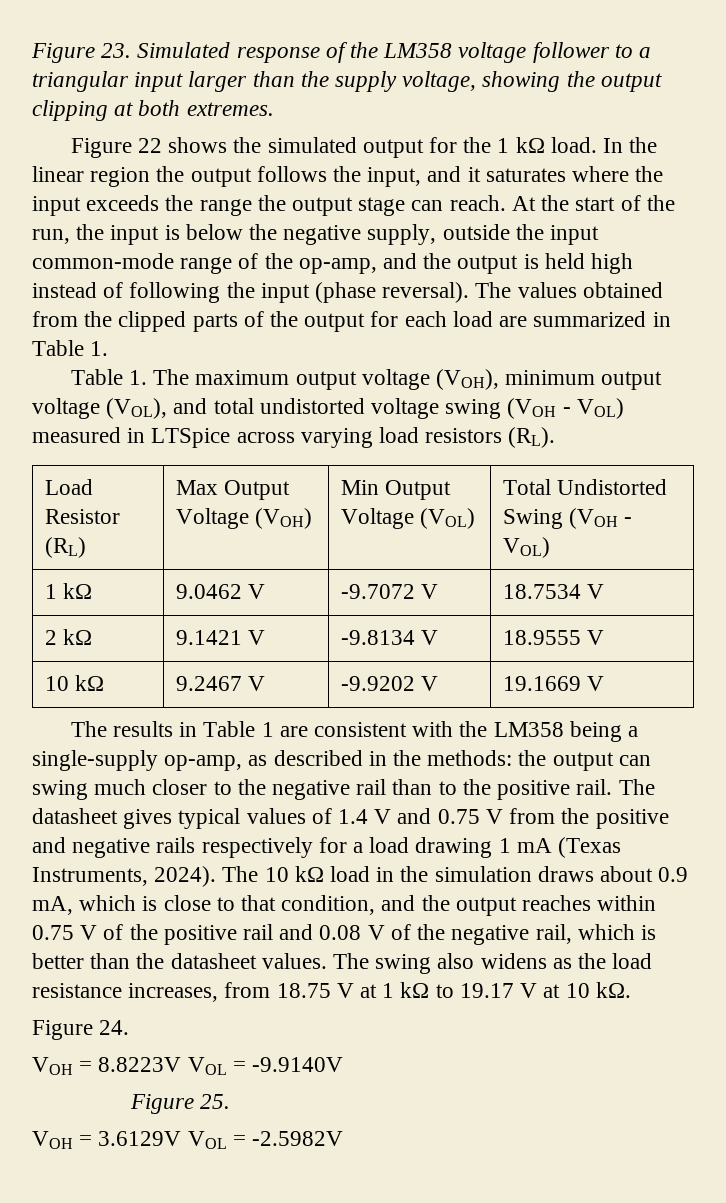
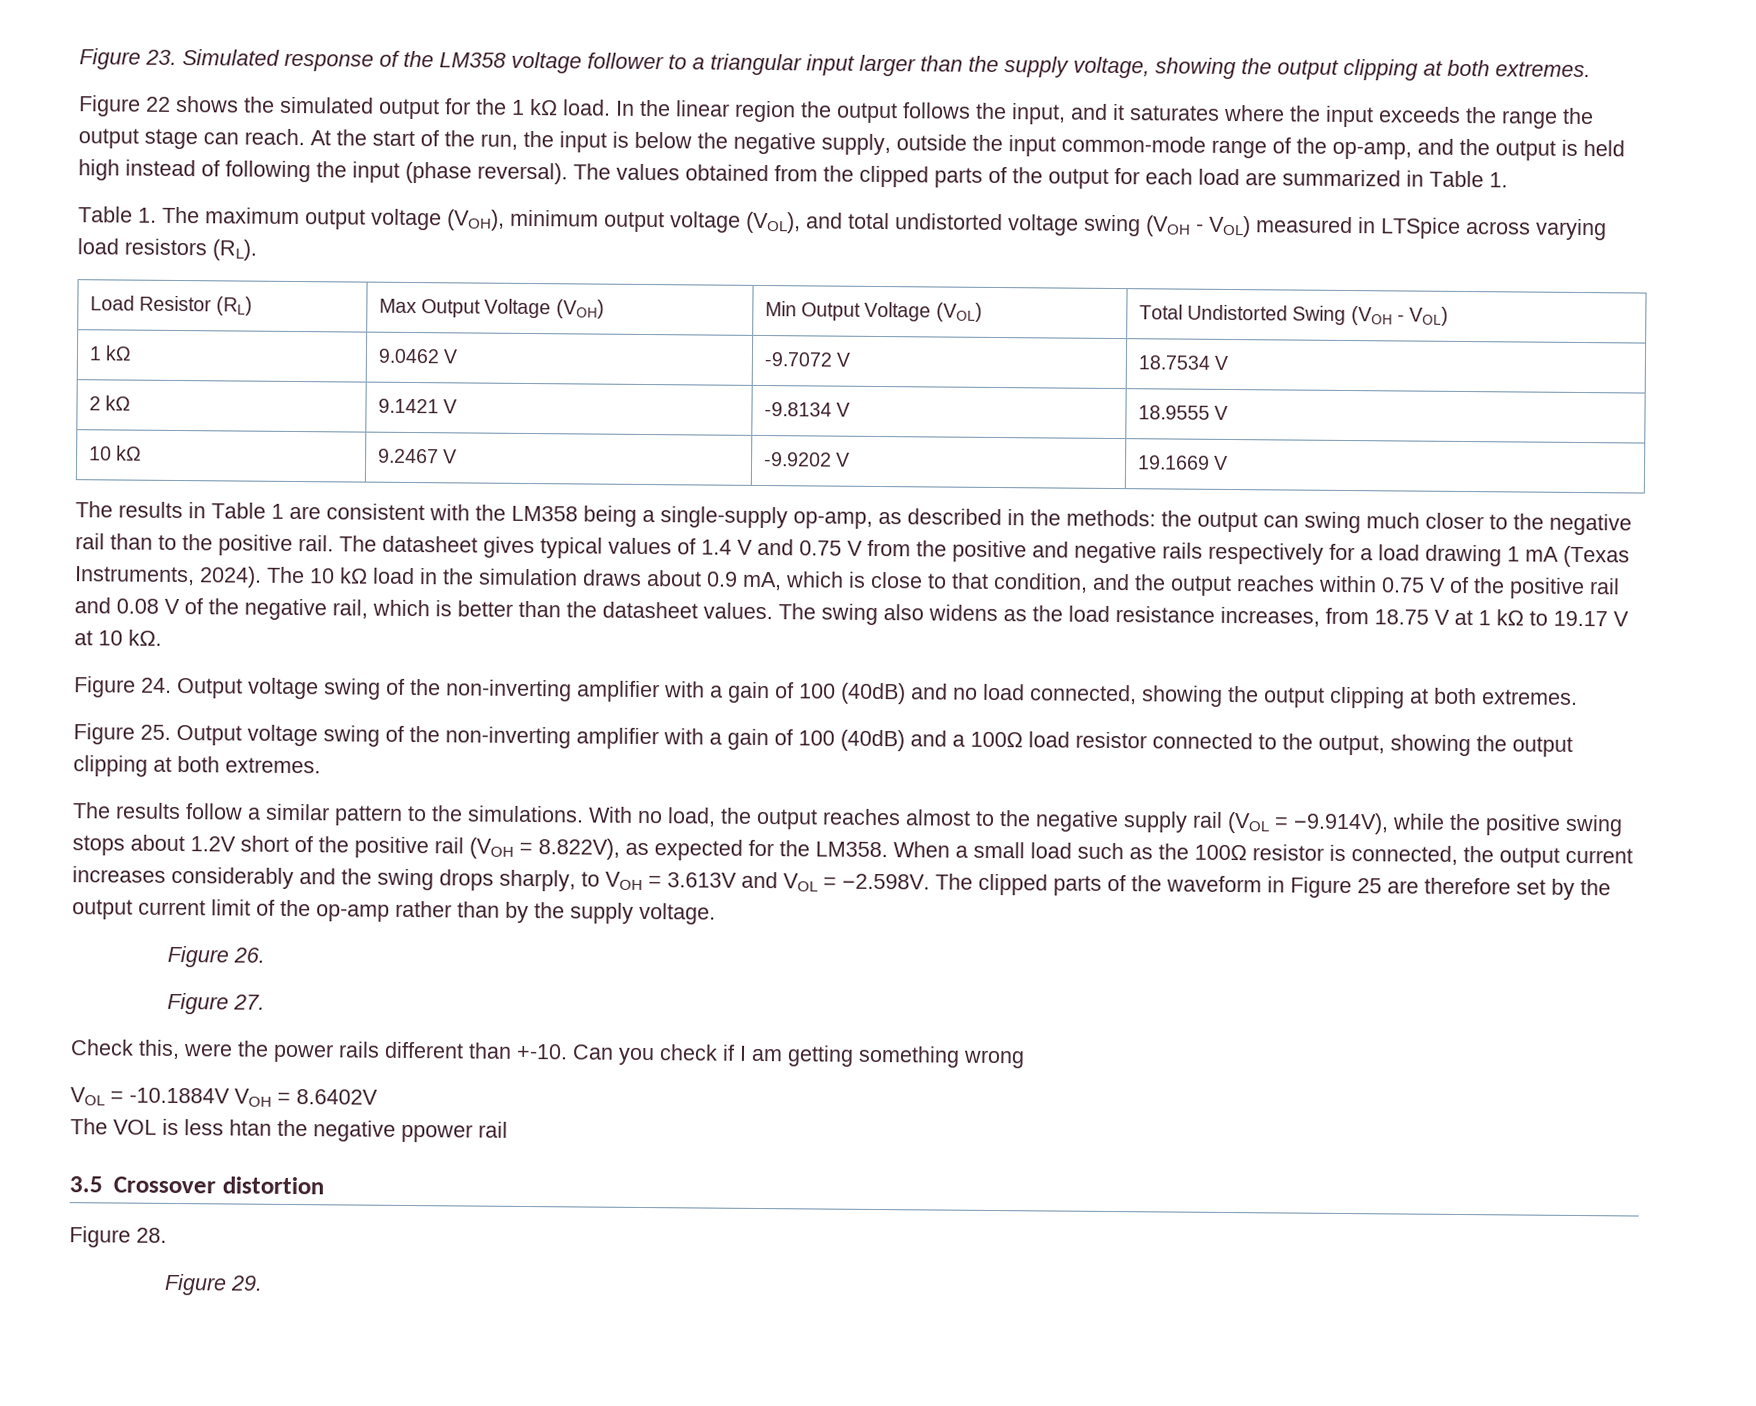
[32,1057,344,1075] [130,1094,231,1114] [32,1131,344,1149] // VOH = 8.8223V VOL = -9.9140V // Figure 25. // VOH = 3.6129V VOL = -2.5982V -> [177,677,1578,709] [73,723,1573,757] [73,755,321,777] [72,802,1623,837] [72,834,1633,868] [72,866,1611,900] [72,899,716,925] [166,945,265,968] [166,992,265,1015] [70,1039,1025,1069] [70,1087,378,1107] [70,1118,508,1143] [69,1176,324,1195] [69,1226,167,1248] [163,1273,263,1296] Output voltage swing of the non-inverting amplifier with a gain of 100 (40dB) and no load connected, showing the output clipping at both extremes. // Figure 25. Output voltage swing of the non-inverting amplifier with a gain of 100 (40dB) and a 100Ω load resistor connected to the output, showing the output clipping at both extremes. // The results follow a similar pattern to the simulations. With no load, the output reaches almost to the negative supply rail (VOL = −9.914V), while the positive swing stops about 1.2V short of the positive rail (VOH = 8.822V), as expected for the LM358. When a small load such as the 100Ω resistor is connected, the output current increases considerably and the swing drops sharply, to VOH = 3.613V and VOL = −2.598V. The clipped parts of the waveform in Figure 25 are therefore set by the output current limit of the op-amp rather than by the supply voltage. // Figure 26. // Figure 27. // Check this, were the power rails different than +-10. Can you check if I am getting something wrong // VOL = -10.1884V VOH = 8.6402V // The VOL is less htan the negative ppower rail // 3.5 Crossover distortion // Figure 28. // Figure 29.

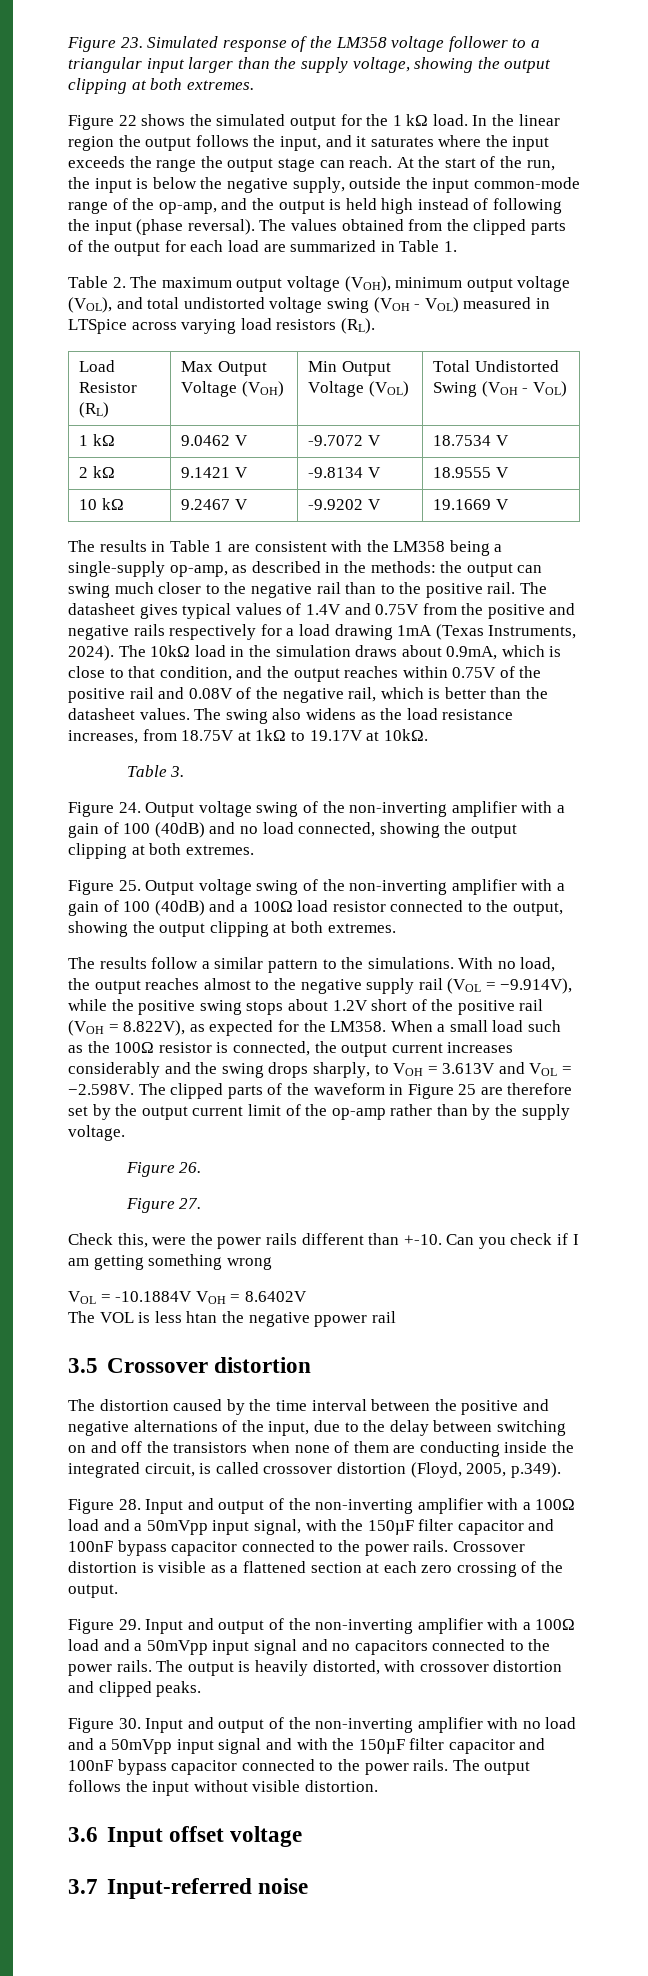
[138,207,157,223] 1. -> [112,277,126,288] 2.
[701,538,863,556] 1.4 V and 0.75 V -> [305,603,420,615] 1.4V and 0.75V
[1507,546,1559,562] 1 mA -> [397,625,433,636] 1mA
[310,567,368,584] 10 kΩ -> [150,645,191,657] 10kΩ
[706,571,782,591] 0.9 mA, -> [446,646,498,660] 0.9mA,
[1381,577,1446,593] 0.75 V -> [452,667,497,678] 0.75V
[116,598,180,615] 0.08 V -> [188,688,233,699] 0.08V
[1374,609,1629,627] [74,629,162,646] 18.75 V at 1 kΩ to 19.17 V at 10 kΩ. -> [181,729,428,741] [126,765,185,777] 18.75V at 1kΩ to 19.17V at 10kΩ. // Table 3.
[69,1226,167,1248] [163,1273,263,1296] Figure 28. // Figure 29. -> [68,1399,549,1415] [68,1420,566,1436] [68,1441,575,1457] [68,1462,561,1478] [68,1498,576,1514] [68,1519,555,1535] [68,1540,525,1556] [68,1561,564,1577] [68,1584,118,1598] [68,1618,576,1634] [68,1639,551,1655] [68,1660,563,1676] [68,1681,202,1697] [68,1717,577,1733] [68,1738,546,1754] [68,1759,531,1775] [68,1780,378,1796] [68,1826,302,1847] [68,1878,308,1899] The distortion caused by the time interval between the positive and negative alternations of the input, due to the delay between switching on and off the transistors when none of them are conducting inside the integrated circuit, is called crossover distortion (Floyd, 2005, p.349). // Figure 28. Input and output of the non-inverting amplifier with a 100Ω load and a 50mVpp input signal, with the 150µF filter capacitor and 100nF bypass capacitor connected to the power rails. Crossover distortion is visible as a flattened section at each zero crossing of the output. // Figure 29. Input and output of the non-inverting amplifier with a 100Ω load and a 50mVpp input signal and no capacitors connected to the power rails. The output is heavily distorted, with crossover distortion and clipped peaks. // Figure 30. Input and output of the non-inverting amplifier with no load and a 50mVpp input signal and with the 150µF filter capacitor and 100nF bypass capacitor connected to the power rails. The output follows the input without visible distortion. // 3.6 Input offset voltage // 3.7 Input-referred noise

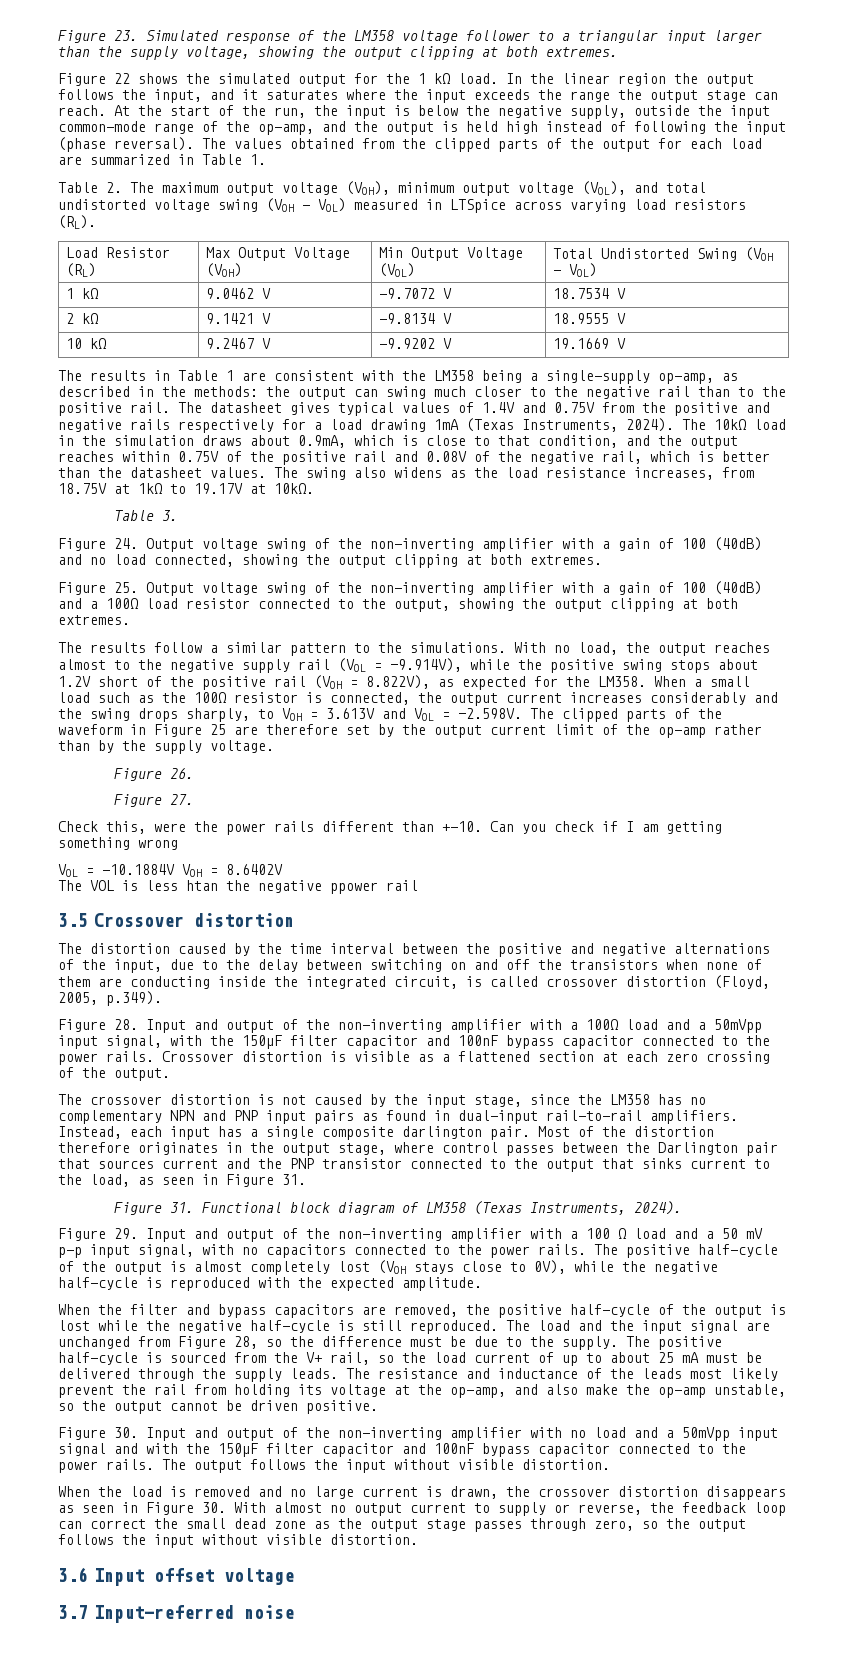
(118, 1591) none -> [58,1094,706,1108] [58,1110,738,1124] [58,1126,714,1140] [58,1142,778,1156] [58,1158,770,1172] [58,1174,306,1187] [113,1201,682,1215] // The crossover distortion is not caused by the input stage, since the LM358 has no complementary NPN and PNP input pairs as found in dual-input rail-to-rail amplifiers. Instead, each input has a single composite darlington pair. Most of the distortion therefore originates in the output stage, where control passes between the Darlington pair that sources current and the PNP transistor connected to the output that sinks current to the load, as seen in Figure 31. // Figure 31. Functional block diagram of LM358 (Texas Instruments, 2024).
[535,1619,576,1630] [68,1639,328,1655] 100Ω load and a 50mVpp input signal and -> [586,1228,763,1239] [58,1244,234,1258] 100 Ω load and a 50 mV p-p input signal, with
[187,1660,563,1676] [68,1681,202,1697] output is heavily distorted, with crossover distortion and clipped peaks. -> [626,1244,778,1258] [58,1260,718,1275] [58,1277,482,1291] [58,1304,786,1318] [58,1320,770,1334] [58,1336,722,1350] [58,1352,762,1366] [58,1368,778,1382] [58,1384,786,1398] [58,1400,378,1414] positive half-cycle of the output is almost completely lost (VOH stays close to 0V), while the negative half-cycle is reproduced with the expected amplitude. // When the filter and bypass capacitors are removed, the positive half-cycle of the output is lost while the negative half-cycle is still reproduced. The load and the input signal are unchanged from Figure 28, so the difference must be due to the supply. The positive half-cycle is sourced from the V+ rail, so the load current of up to about 25 mA must be delivered through the supply leads. The resistance and inductance of the leads most likely prevent the rail from holding its voltage at the op-amp, and also make the op-amp unstable, so the output cannot be driven positive.
(378, 1786) none -> [58,1486,786,1500] [58,1502,786,1516] [58,1518,746,1532] [58,1534,418,1548] // When the load is removed and no large current is drawn, the crossover distortion disappears as seen in Figure 30. With almost no output current to supply or reverse, the feedback loop can correct the small dead zone as the output stage passes through zero, so the output follows the input without visible distortion.

